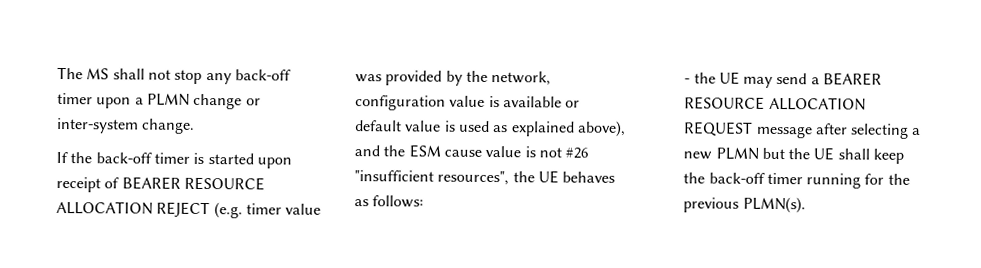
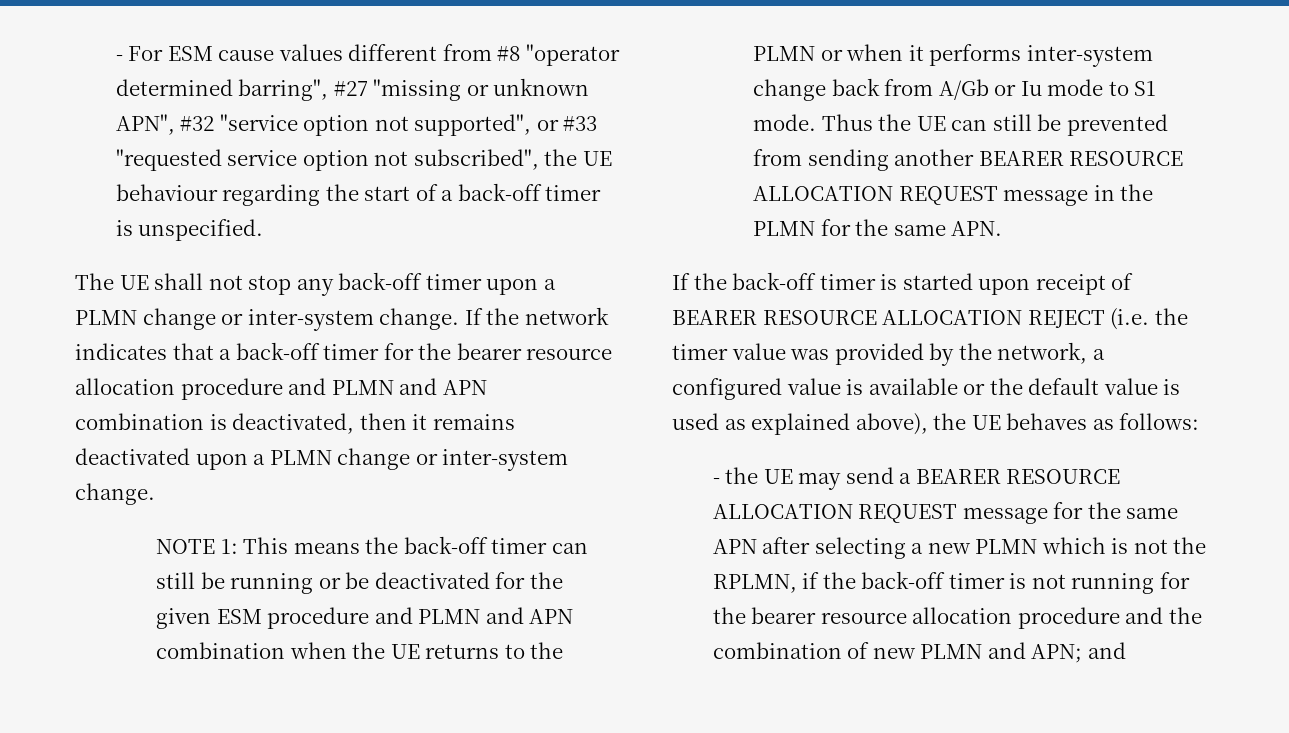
[57,66,110,80] The MS -> [115,44,620,66] [115,78,590,101] [115,114,598,136] [115,149,612,171] [115,183,602,206] [115,219,264,241] [75,273,149,290] - For ESM cause values different from #8 "operator determined barring", #27 "missing or unknown APN", #32 "service option not supported", or #33 "requested service option not subscribed", the UE behaviour regarding the start of a back-off timer is unspecified. // The UE
(196, 126) none -> [464,307,609,325] [75,342,613,360] [75,378,487,400] [75,413,515,434] [75,448,569,471] [75,483,155,505] [156,536,588,554] [156,572,563,594] [156,607,574,629] [156,642,564,659] [753,44,1153,67] [753,78,1157,101] [753,114,1168,136] [753,149,1184,171] [753,184,1154,206] [753,219,1003,236] If the network indicates that a back-off timer for the bearer resource allocation procedure and PLMN and APN combination is deactivated, then it remains deactivated upon a PLMN change or inter-system change. // NOTE 1: This means the back-off timer can still be running or be deactivated for the given ESM procedure and PLMN and APN combination when the UE returns to the PLMN or when it performs inter-system change back from A/Gb or Iu mode to S1 mode. Thus the UE can still be prevented from sending another BEARER RESOURCE ALLOCATION REQUEST message in the PLMN for the same APN.
[213,202,243,219] (e.g. -> [1110,308,1188,330] (i.e. the
[355,95,446,111] configuration -> [1092,349,1105,360] [672,378,782,400] a configured
(581, 104) none -> [989,378,1023,395] the
[354,144,589,159] [354,170,510,186] and the ESM cause value is not #26 "insufficient resources", -> (928, 424) none
(813, 132) none -> [1053,502,1179,519] [712,539,757,554] for the same APN
[761,147,905,164] [683,172,803,185] but the UE shall keep the back-off timer -> [1041,537,1207,554] [712,571,1066,593] which is not the RPLMN, if the back-off timer is not
[683,196,806,214] previous PLMN(s). -> [751,607,1202,629] [712,642,1126,663] bearer resource allocation procedure and the combination of new PLMN and APN; and

